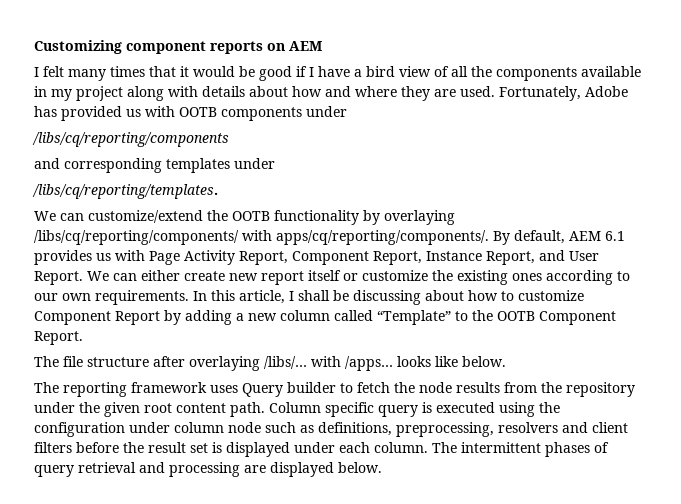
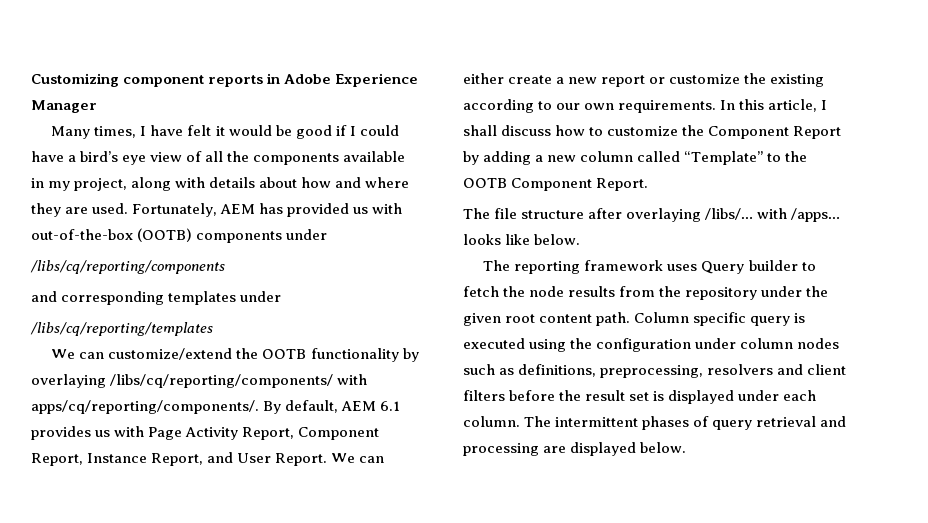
[267,41,322,51] [34,66,176,81] on AEM // I felt many times that -> [267,73,419,87] [31,100,97,113] [51,125,212,139] in Adobe Experience Manager // Many times, I have felt
(314, 72) none -> [359,125,399,136] could
[366,66,395,77] bird -> [80,151,147,165] bird’s eye
[76,86,123,101] project -> [74,178,128,191] project,
[585,86,628,97] Adobe -> [220,204,256,214] AEM
[179,107,217,117] OOTB -> [31,228,193,242] out-of-the-box (OOTB)
[32,184,218,199] /libs/cq/reporting/templates. -> [30,322,213,336] /libs/cq/reporting/templates
(225, 276) none -> [556,77,565,84] a
[308,270,341,281] itself -> (646, 81) none
[512,273,542,281] ones -> (825, 80) none
[333,290,464,305] be discussing about -> [501,125,552,136] discuss
(584, 295) none -> [682,125,705,136] the
[228,422,261,433] node -> [797,338,840,349] nodes

